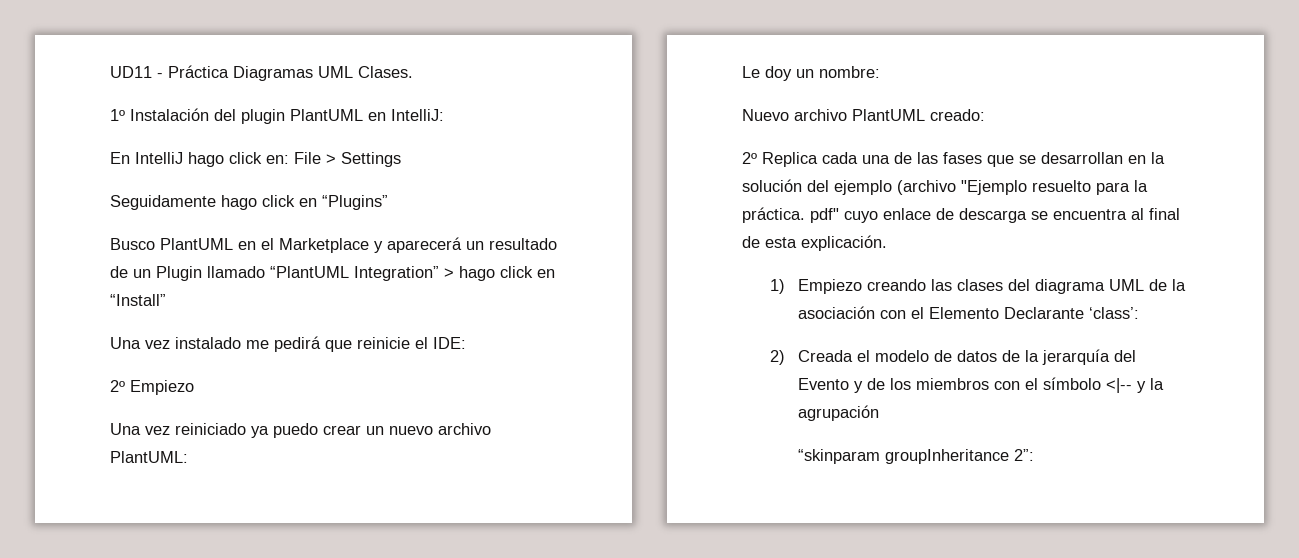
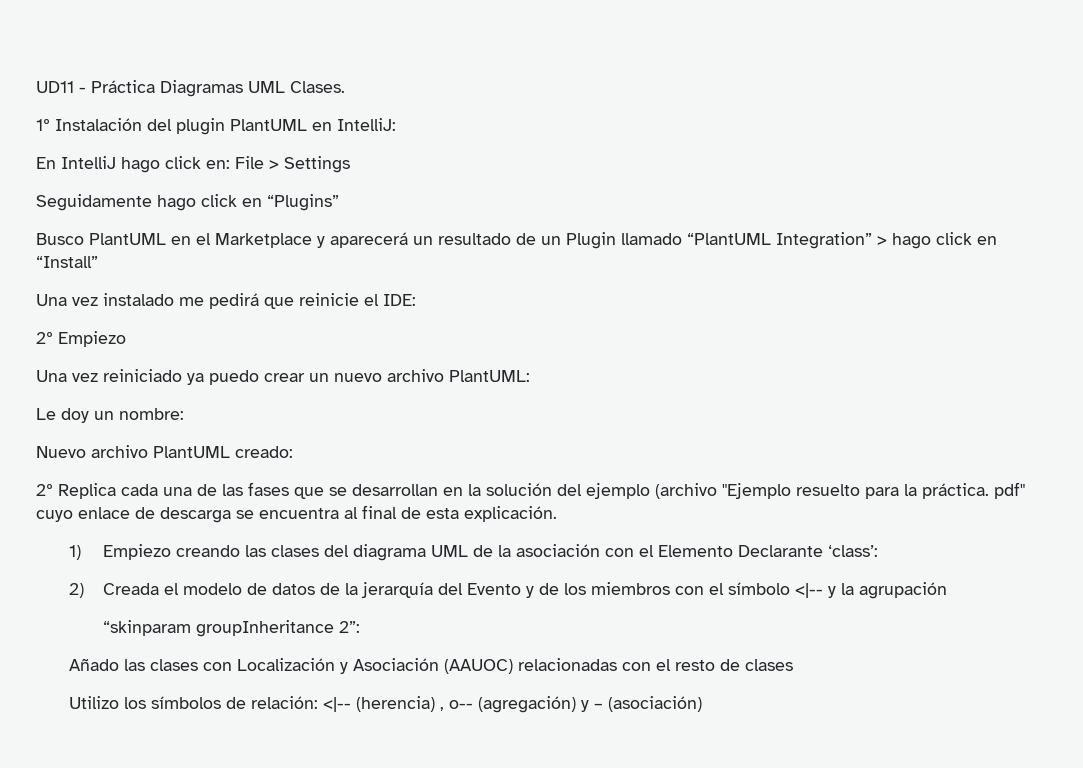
(1035, 455) none -> [69,658,794,674] [69,696,703,713] // Añado las clases con Localización y Asociación (AAUOC) relacionadas con el resto de clases // Utilizo los símbolos de relación: <|-- (herencia) , o-- (agregación) y – (asociación)

